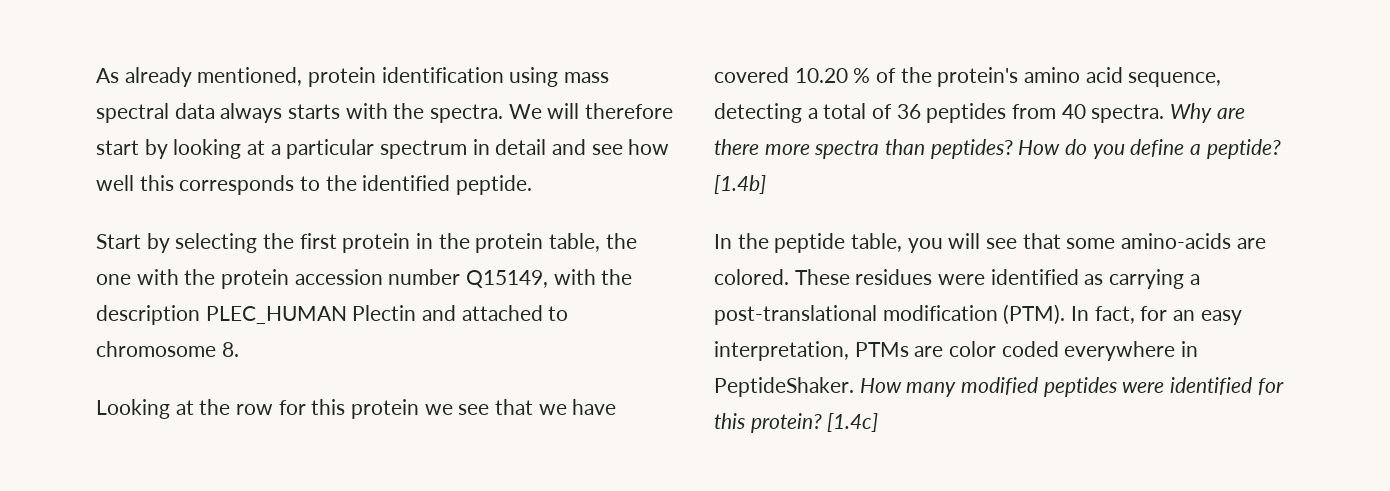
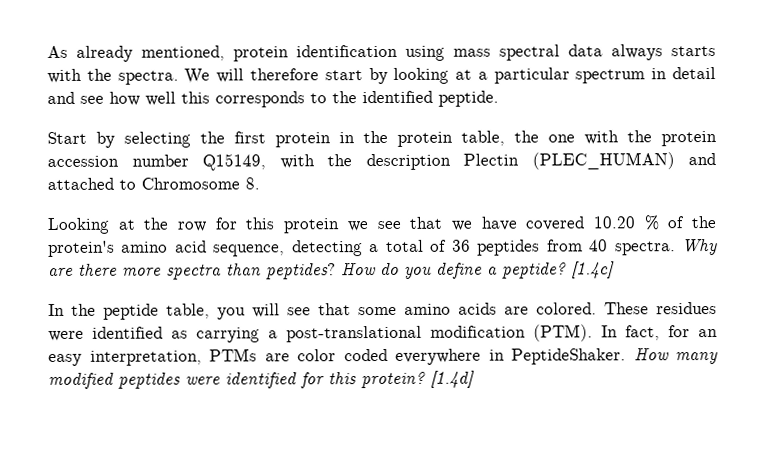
[205,305,417,324] PLEC_HUMAN Plectin -> [463,152,675,170] Plectin (PLEC_HUMAN)
[96,341,216,357] chromosome -> [141,177,240,190] Chromosome
[714,175,766,194] [1.4b] -> [571,261,615,279] [1.4c]
[1121,233,1232,249] amino-acids -> [404,302,497,315] amino acids
[827,413,879,432] [1.4c] -> [430,370,475,388] [1.4d]

